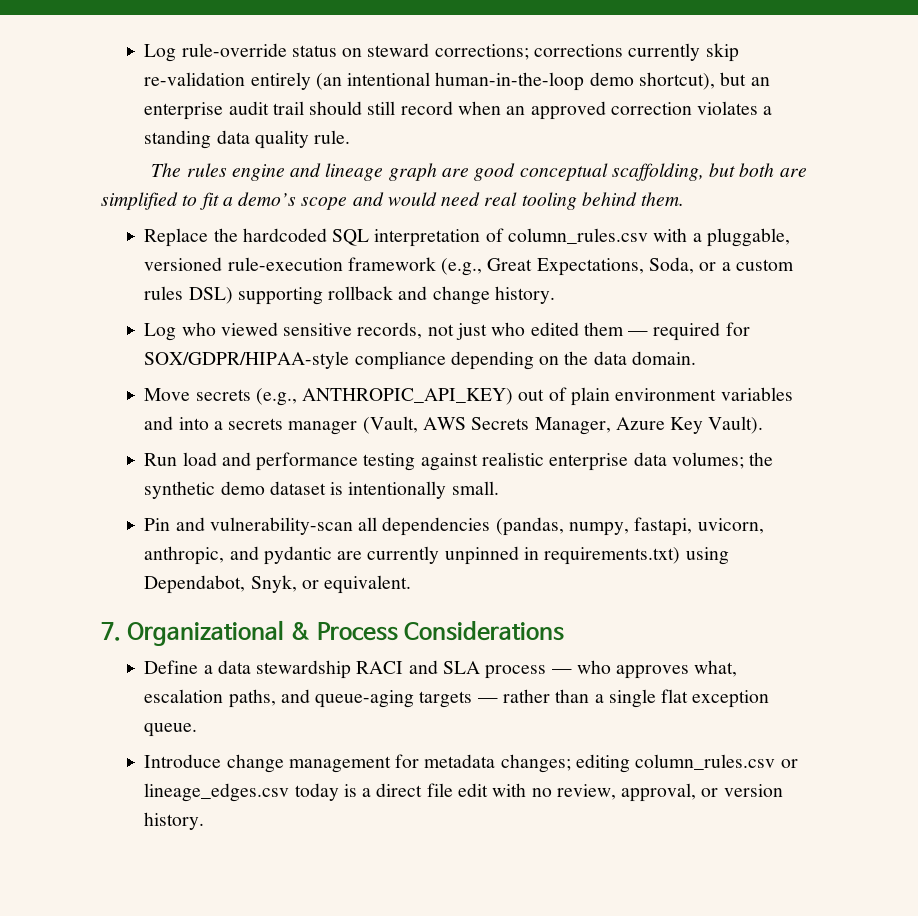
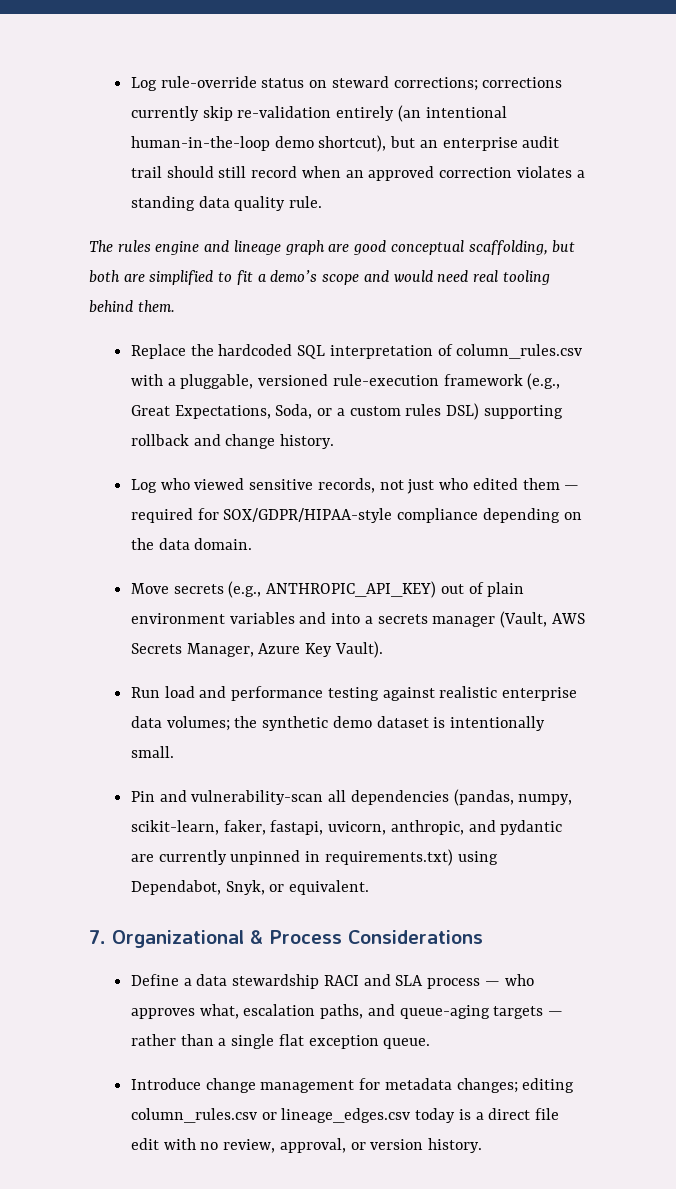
(630, 529) none -> [131,820,266,835] scikit-learn, faker,

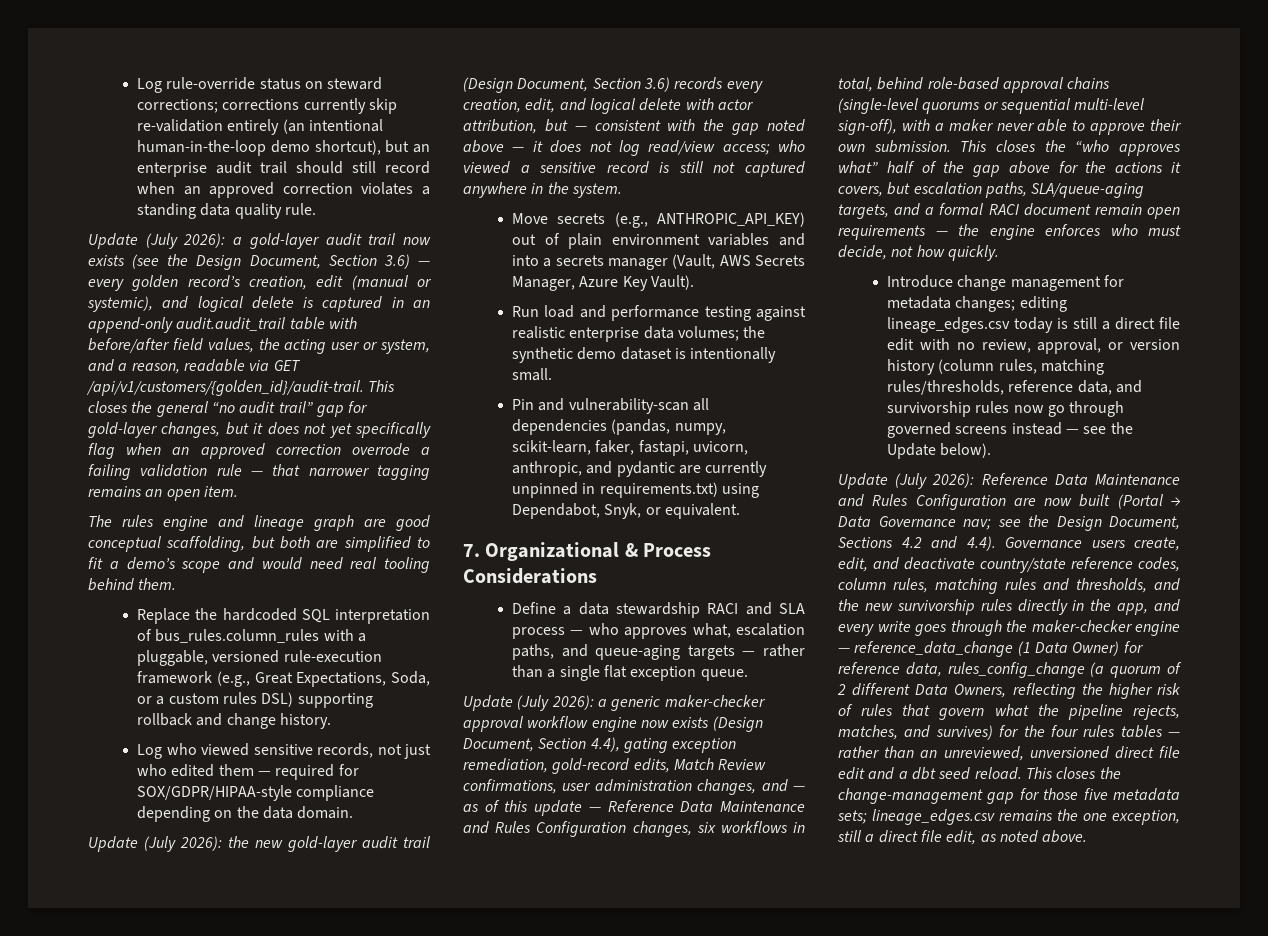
(323, 202) none -> [88,233,432,249] [88,254,430,270] [88,275,432,291] [87,296,430,312] [88,317,357,333] [88,338,430,354] [88,359,301,374] [86,380,396,396] [88,401,369,417] [88,422,431,438] [88,443,431,459] [88,464,430,480] [88,486,238,501] // Update (July 2026): a gold-layer audit trail now exists (see the Design Document, Section 3.6) — every golden record’s creation, edit (manual or systemic), and logical delete is captured in an append-only audit.audit_trail table with before/after field values, the acting user or system, and a reason, readable via GET /api/v1/customers/{golden_id}/audit-trail. This closes the general “no audit trail” gap for gold-layer changes, but it does not yet specifically flag when an approved correction overrode a failing validation rule — that narrower tagging remains an open item.
[456,344,583,359] column_rules.csv -> [155,629,320,643] bus_rules.column_rules
(253, 544) none -> [88,836,430,852] [463,77,763,93] [463,98,754,114] [463,119,805,135] [463,140,805,156] [463,161,805,177] [463,182,622,198] // Update (July 2026): the new gold-layer audit trail (Design Document, Section 3.6) records every creation, edit, and logical delete with actor attribution, but — consistent with the gap noted above — it does not log read/view access; who viewed a sensitive record is still not captured anywhere in the system.
(431, 1043) none -> [463,695,766,711] [463,716,763,732] [463,737,737,753] [463,758,767,774] [463,779,805,795] [463,800,805,816] [463,821,805,837] [838,77,1111,93] [838,98,1145,114] [837,119,1182,135] [838,140,1181,156] [838,161,1181,177] [838,182,1145,198] [838,203,1180,219] [838,224,1181,240] [838,245,999,261] // Update (July 2026): a generic maker-checker approval workflow engine now exists (Design Document, Section 4.4), gating exception remediation, gold-record edits, Match Review confirmations, user administration changes, and — as of this update — Reference Data Maintenance and Rules Configuration changes, six workflows in total, behind role-based approval chains (single-level quorums or sequential multi-level sign-off), with a maker never able to approve their own submission. This closes the “who approves what” half of the gap above for the actions it covers, but escalation paths, SLA/queue-aging targets, and a formal RACI document remain open requirements — the engine enforces who must decide, not how quickly.
[131,1108,277,1123] column_rules.csv or -> (1067, 304) none
(471, 1114) none -> [1073,317,1098,329] still
[428,1138,483,1153] history. -> [887,359,1104,375] [887,380,1142,395] [887,401,1125,417] [887,422,1133,438] [887,443,992,459] [838,473,1180,489] [838,494,1181,510] [838,515,1180,531] [838,536,1180,551] [838,557,1180,573] [838,578,1180,594] [838,599,1180,615] [838,620,1180,636] [838,641,1144,657] [838,662,1182,678] [837,683,1180,699] [838,704,1180,720] [838,725,1180,740] [838,746,1180,761] [838,767,1121,780] [838,788,1180,804] [837,809,1180,825] [837,830,1088,845] history (column rules, matching rules/thresholds, reference data, and survivorship rules now go through governed screens instead — see the Update below). // Update (July 2026): Reference Data Maintenance and Rules Configuration are now built (Portal → Data Governance nav; see the Design Document, Sections 4.2 and 4.4). Governance users create, edit, and deactivate country/state reference codes, column rules, matching rules and thresholds, and the new survivorship rules directly in the app, and every write goes through the maker-checker engine — reference_data_change (1 Data Owner) for reference data, rules_config_change (a quorum of 2 different Data Owners, reflecting the higher risk of rules that govern what the pipeline rejects, matches, and survives) for the four rules tables — rather than an unreviewed, unversioned direct file edit and a dbt seed reload. This closes the change-management gap for those five metadata sets; lineage_edges.csv remains the one exception, still a direct file edit, as noted above.

